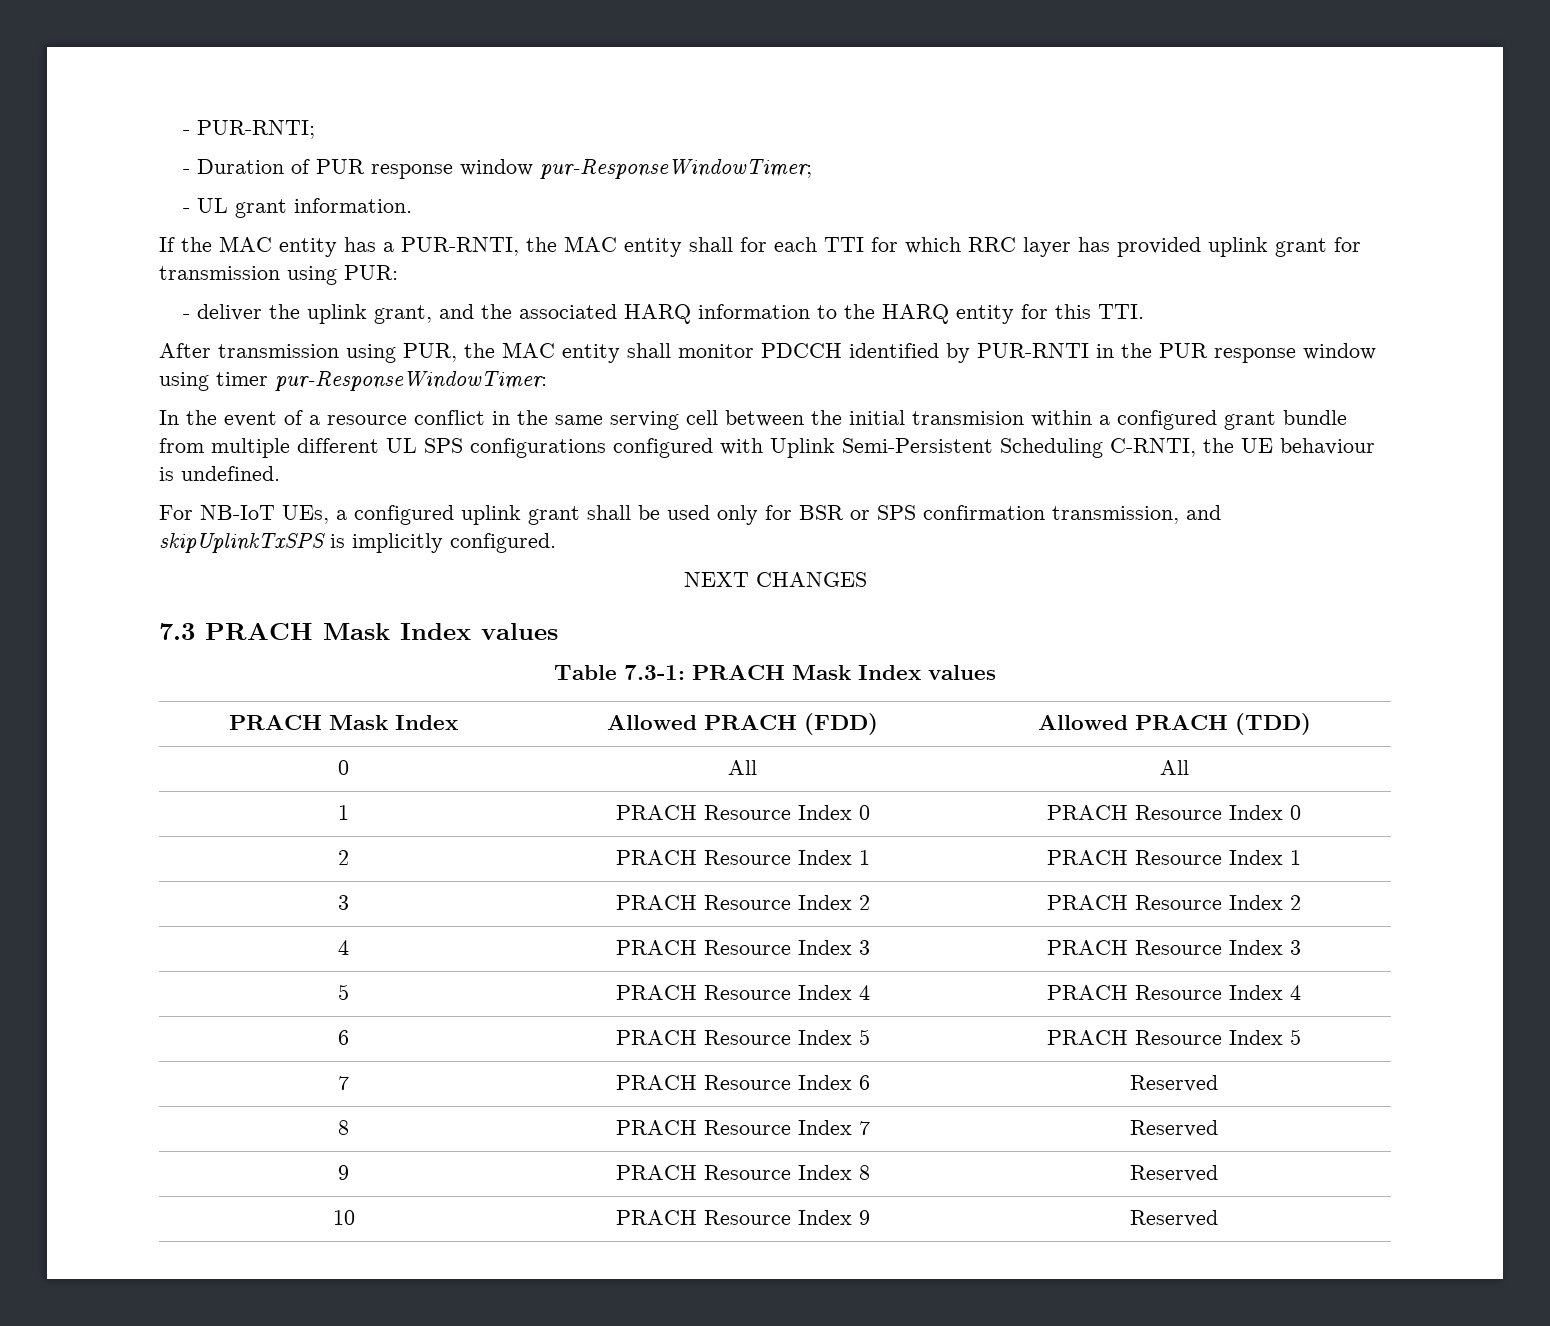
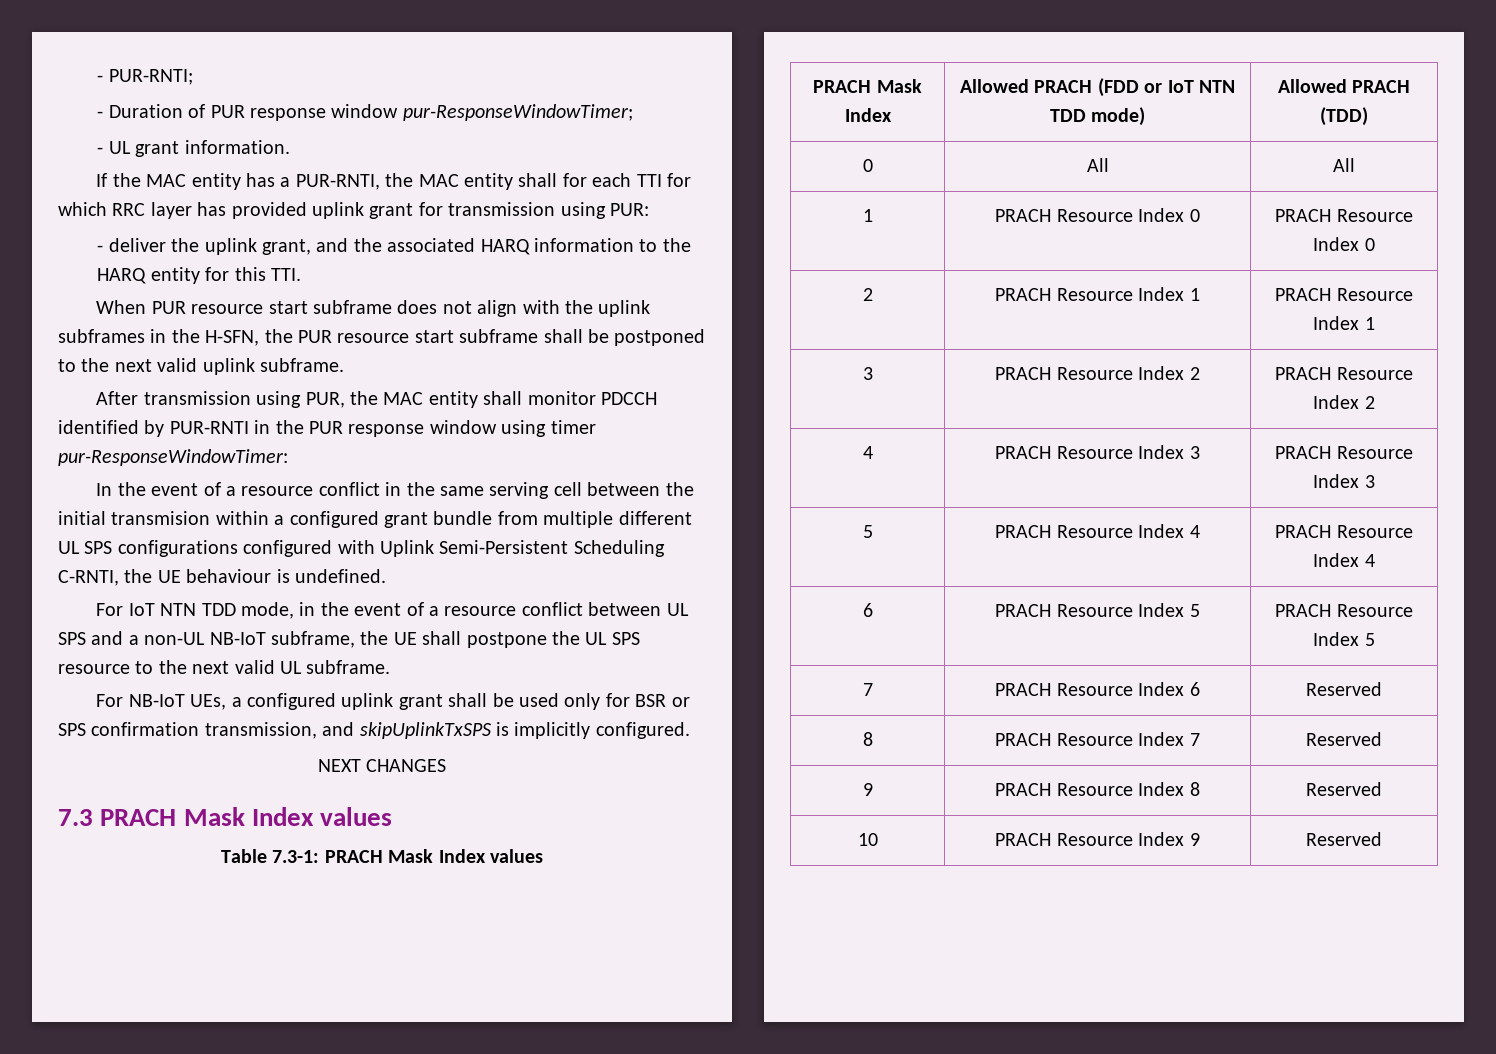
(1145, 311) none -> [96,300,651,317] [58,329,706,346] [58,358,344,375] // When PUR resource start subframe does not align with the uplink subframes in the H-SFN, the PUR resource start subframe shall be postponed to the next valid uplink subframe.
(280, 473) none -> [96,602,689,619] [58,631,640,648] [58,660,391,674] // For IoT NTN TDD mode, in the event of a resource conflict between UL SPS and a non-UL NB-IoT subframe, the UE shall postpone the UL SPS resource to the next valid UL subframe.
[804,713,878,735] (FDD) -> [1097,78,1235,97] [1049,107,1146,126] (FDD or IoT NTN TDD mode)

